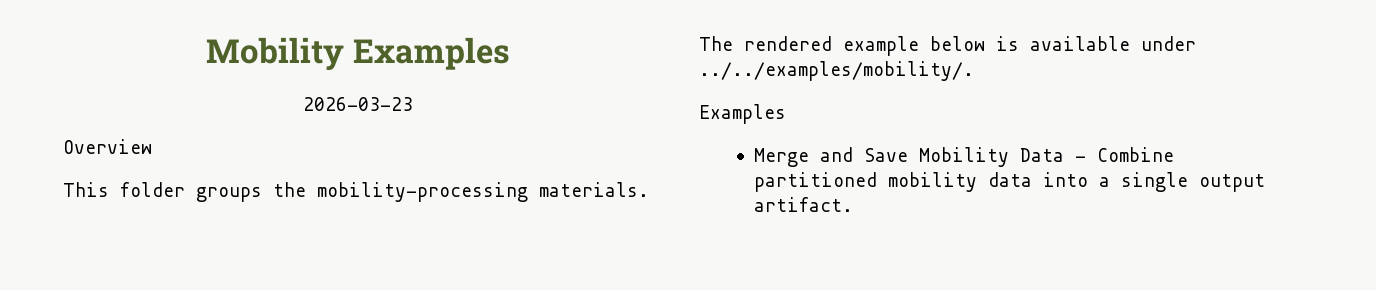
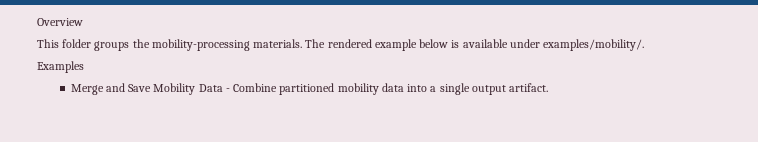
[206,37,510,71] [303,97,413,111] Mobility Examples // 2026-03-23 // -> (37, 22) none
[699,61,974,81] ../../examples/mobility/. -> [543,39,645,51] examples/mobility/.

